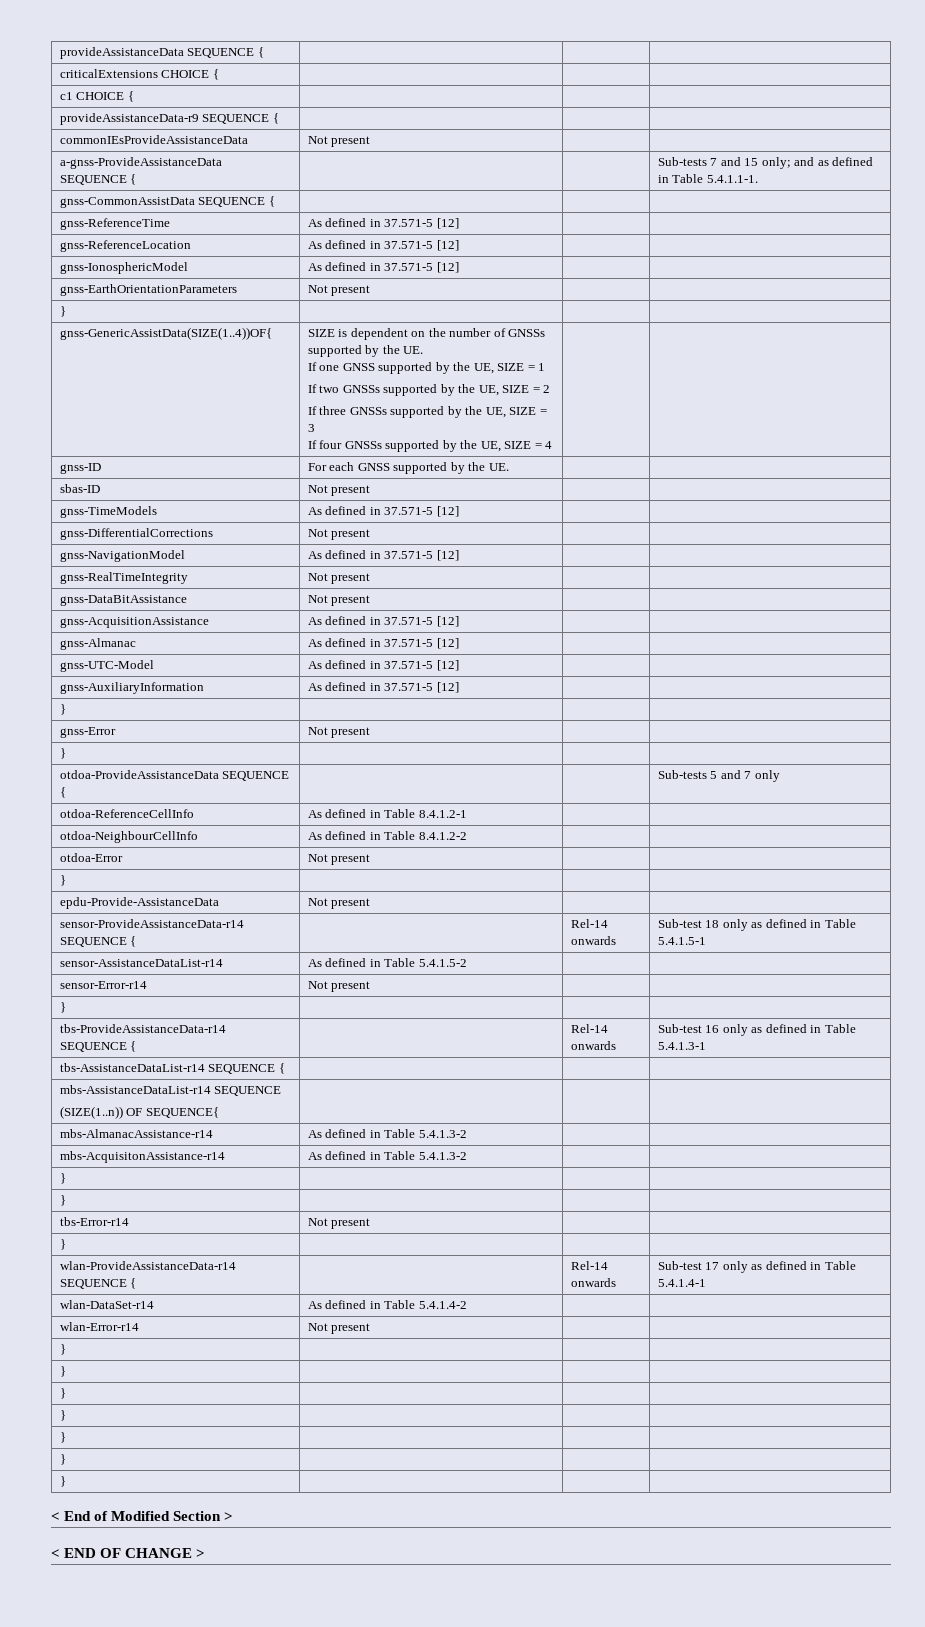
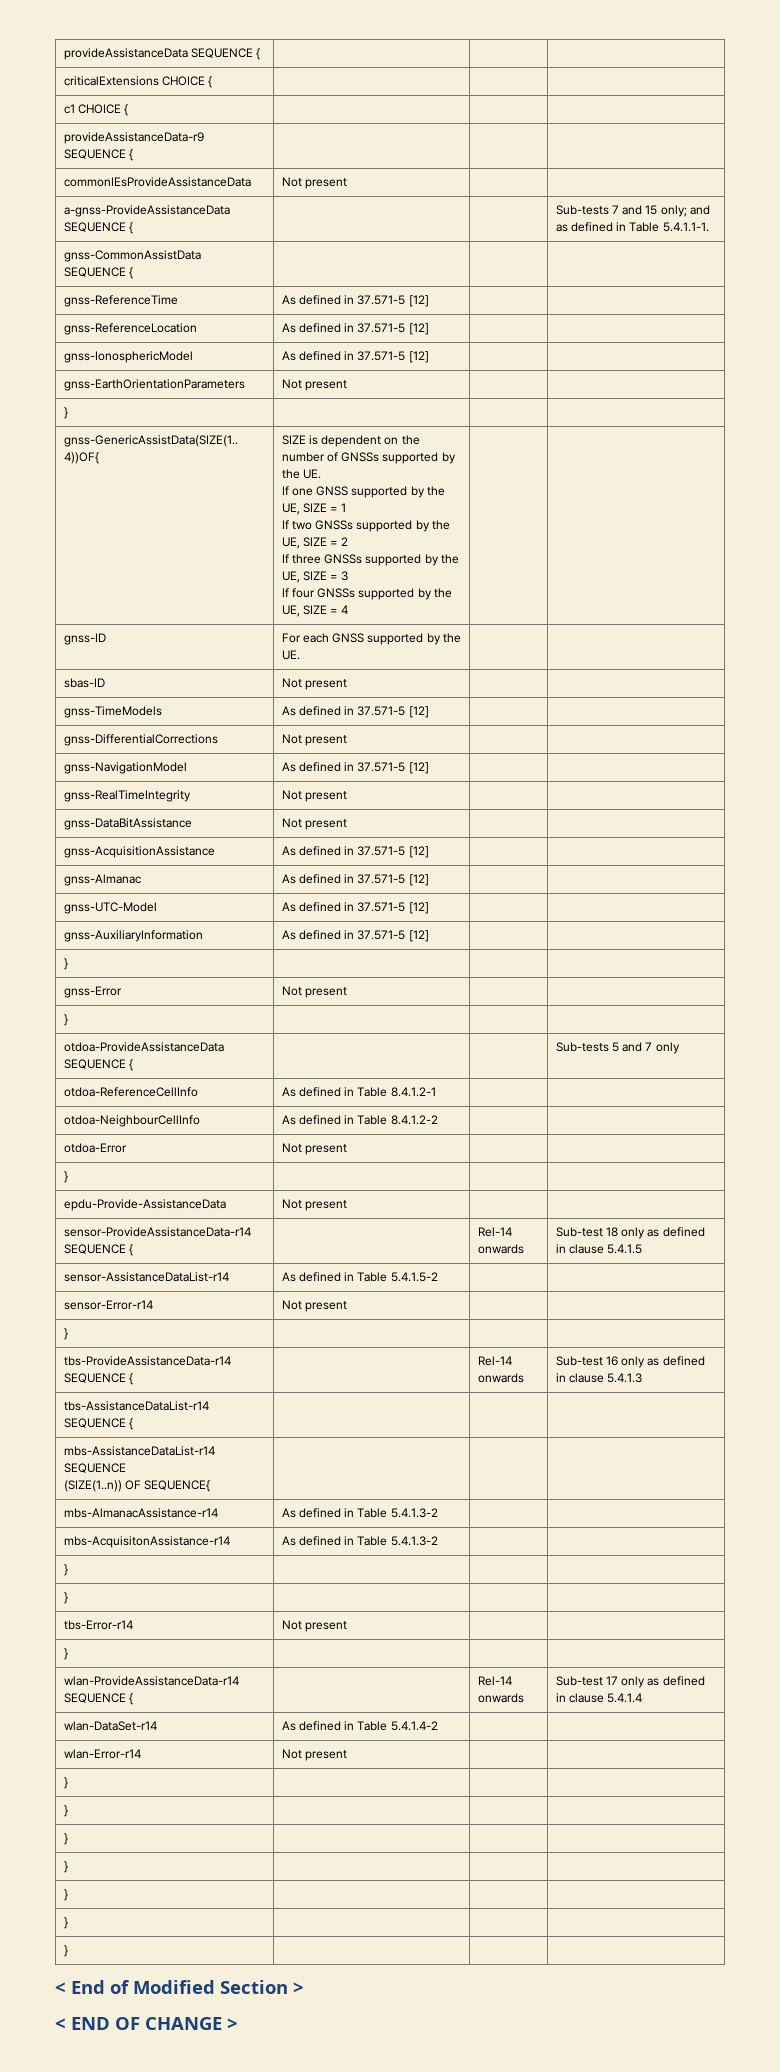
[824,919,856,928] [657,937,706,945] Table 5.4.1.5-1 -> [569,1244,643,1254] clause 5.4.1.5
[824,1024,856,1033] [657,1042,706,1050] Table 5.4.1.3-1 -> [569,1373,643,1383] clause 5.4.1.3
[824,1261,856,1270] [657,1279,706,1287] Table 5.4.1.4-1 -> [569,1693,643,1703] clause 5.4.1.4

